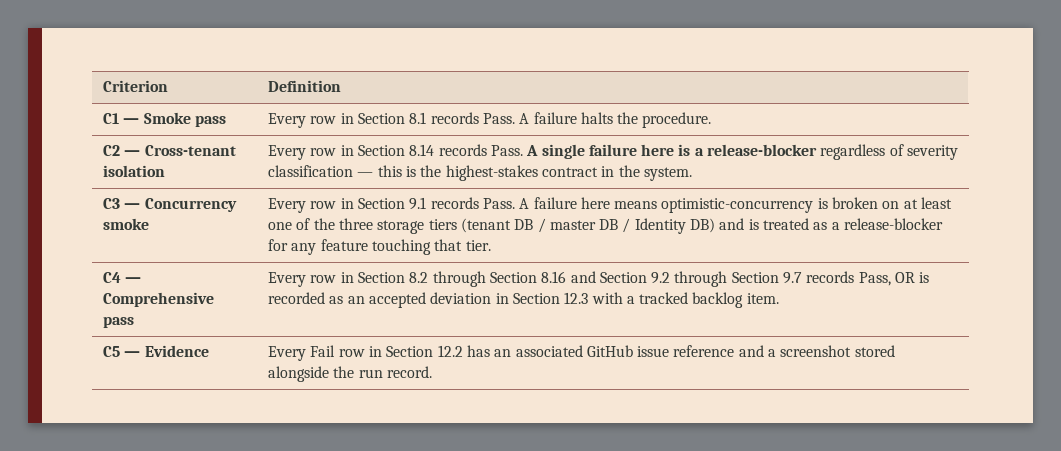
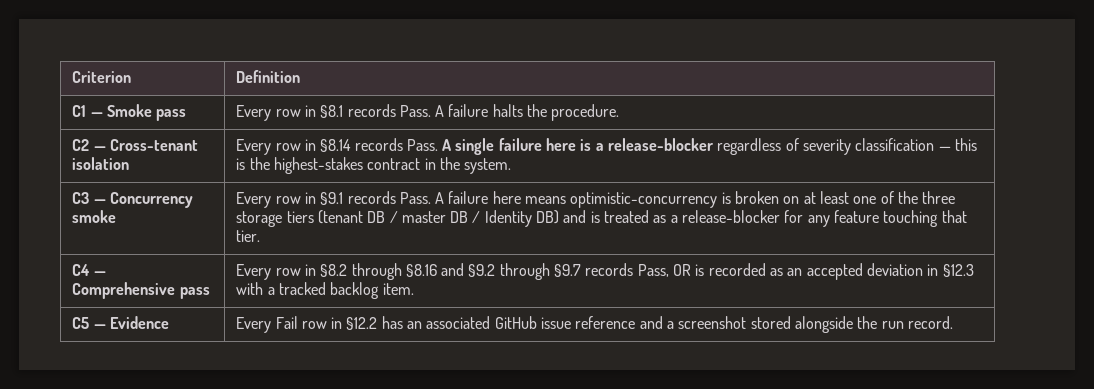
[357,112,427,124] Section 8.1 -> [320,105,344,118] §8.1
[357,144,435,156] Section 8.14 -> [320,139,352,152] §8.14
[357,197,427,210] Section 9.1 -> [320,192,344,205] §9.1
[357,271,803,287] Section 8.2 through Section 8.16 and Section 9.2 through Section 9.7 -> [320,263,582,280] §8.2 through §8.16 and §9.2 through §9.7
[512,292,589,304] Section 12.3 -> [942,264,974,277] §12.3
[386,345,463,357] Section 12.2 -> [346,317,378,330] §12.2

